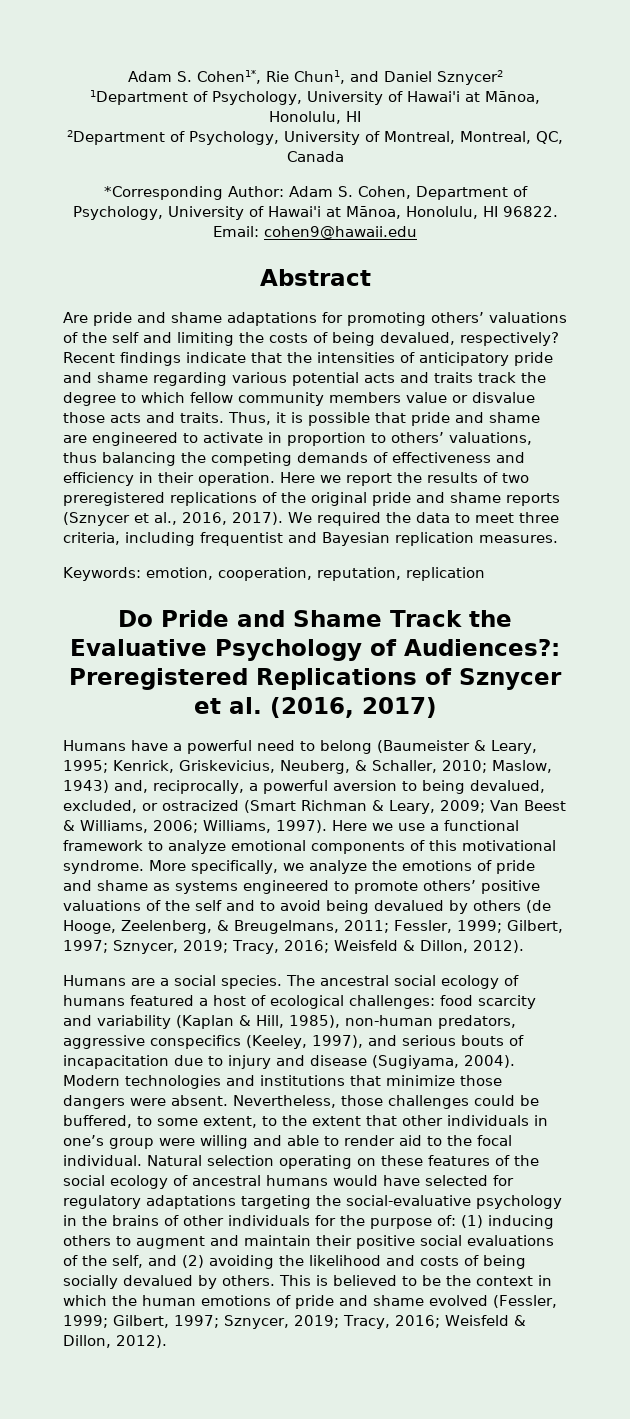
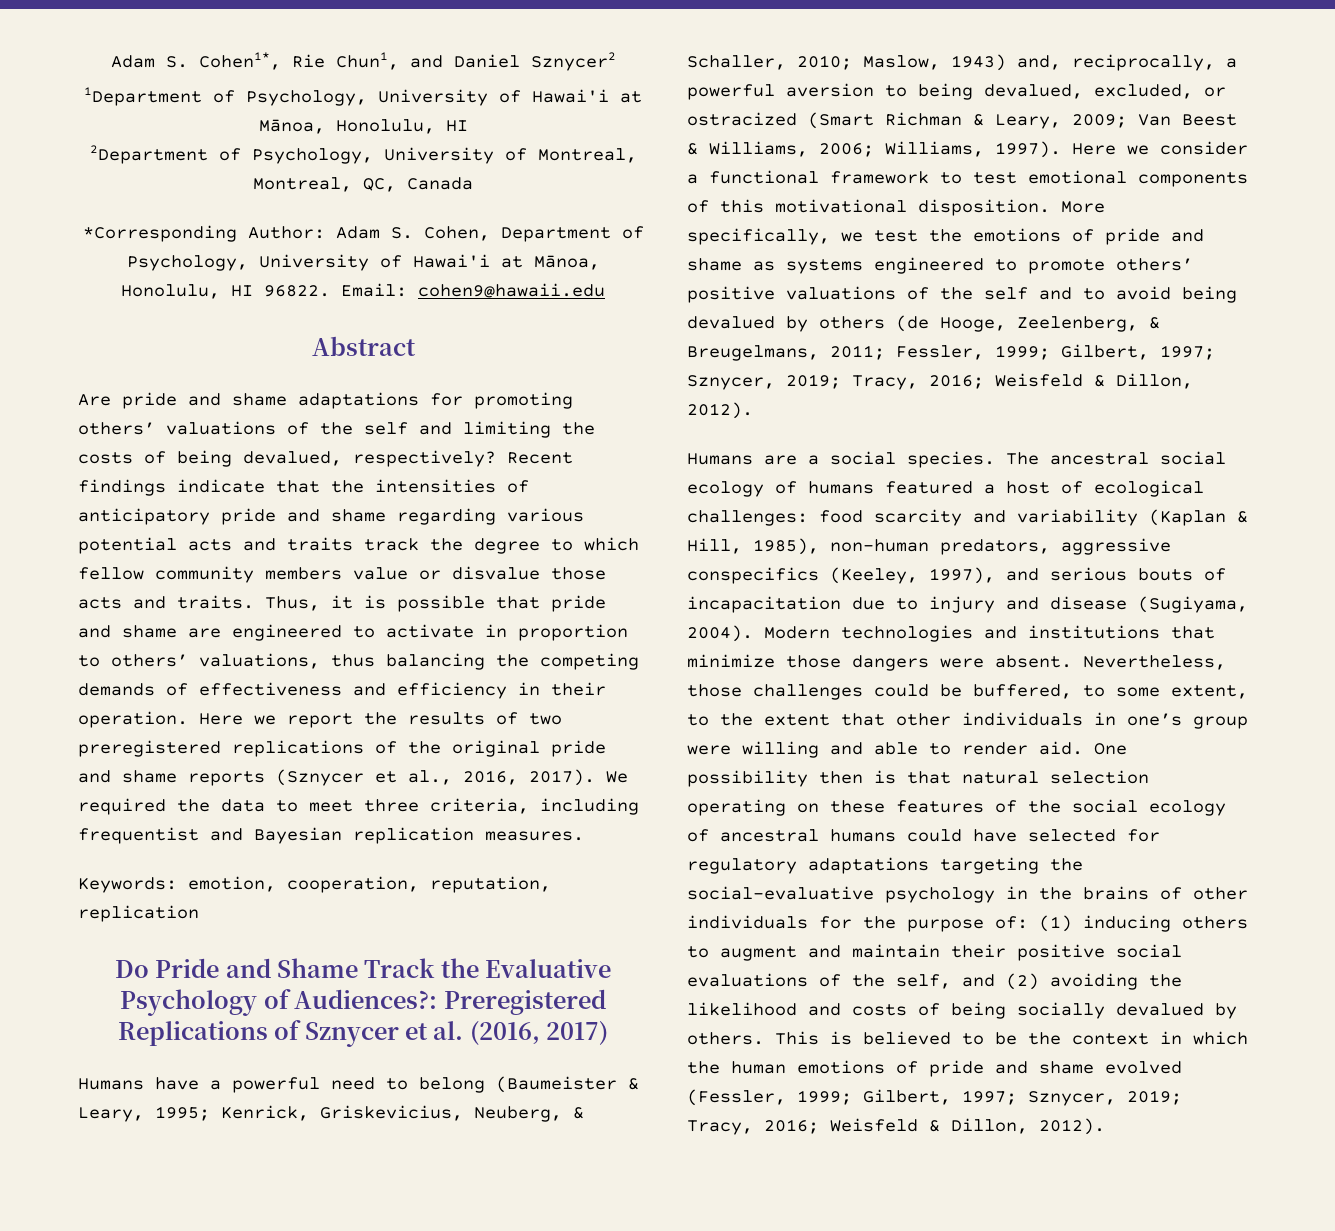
[398,823,425,831] use -> [1160,141,1248,155] consider
[168,840,226,854] analyze -> [973,172,1017,184] test
[63,860,144,874] syndrome. -> [918,199,1050,216] disposition.
[309,860,367,874] analyze -> [874,230,918,242] test
[399,1135,512,1146] [63,1155,202,1166] aid to the focal individual. Natural -> [1039,741,1127,755] [687,770,1039,787] aid. One possibility then is that natural
[333,1175,378,1186] would -> [907,829,962,842] could

